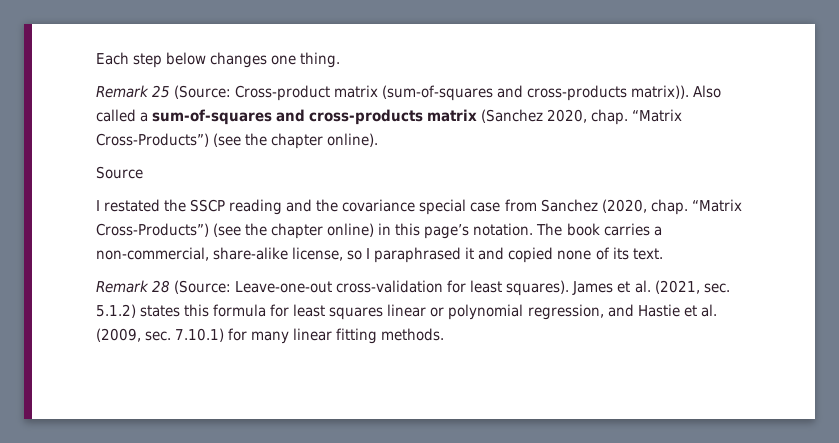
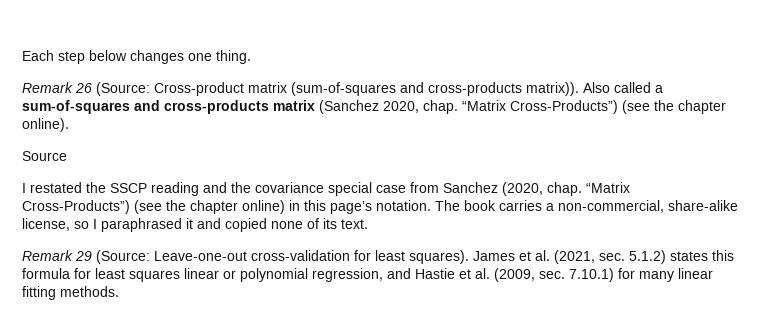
[152,85,171,98] 25 -> [75,83,92,93] 26
[152,280,171,293] 28 -> [75,251,92,261] 29

